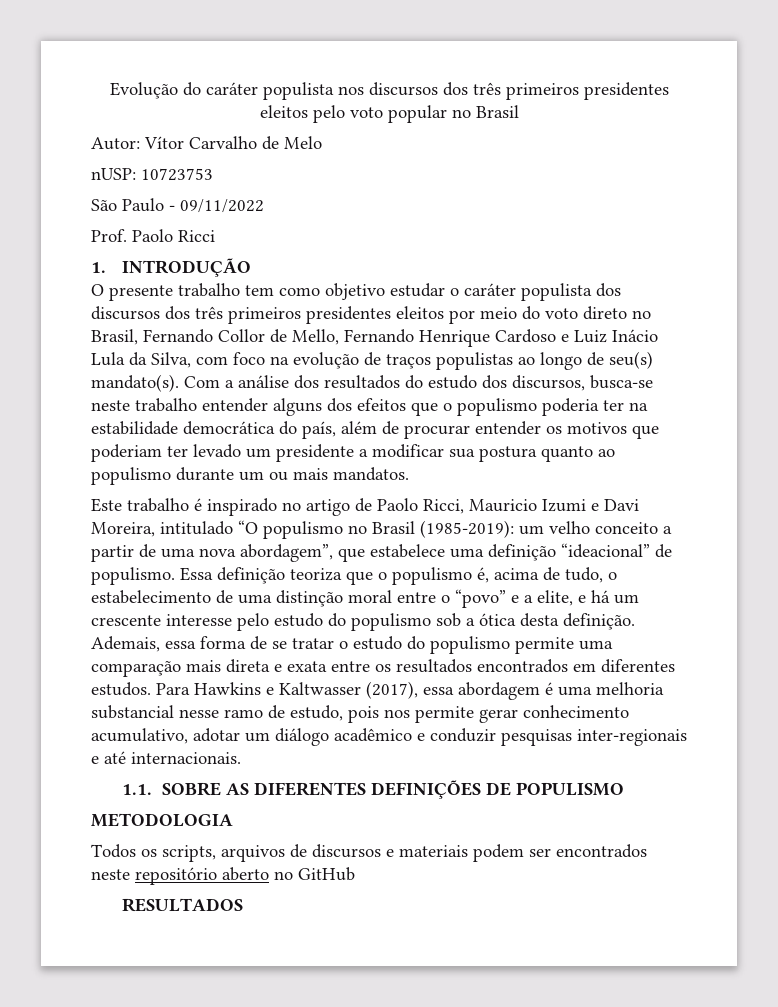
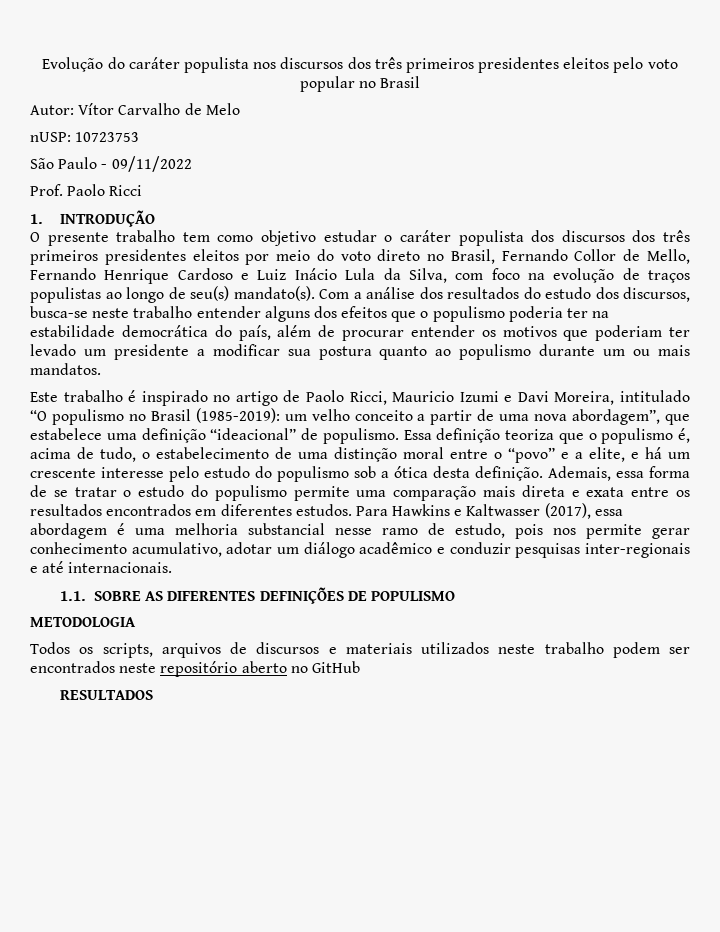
(468, 851) none -> [421,642,604,654] utilizados neste trabalho

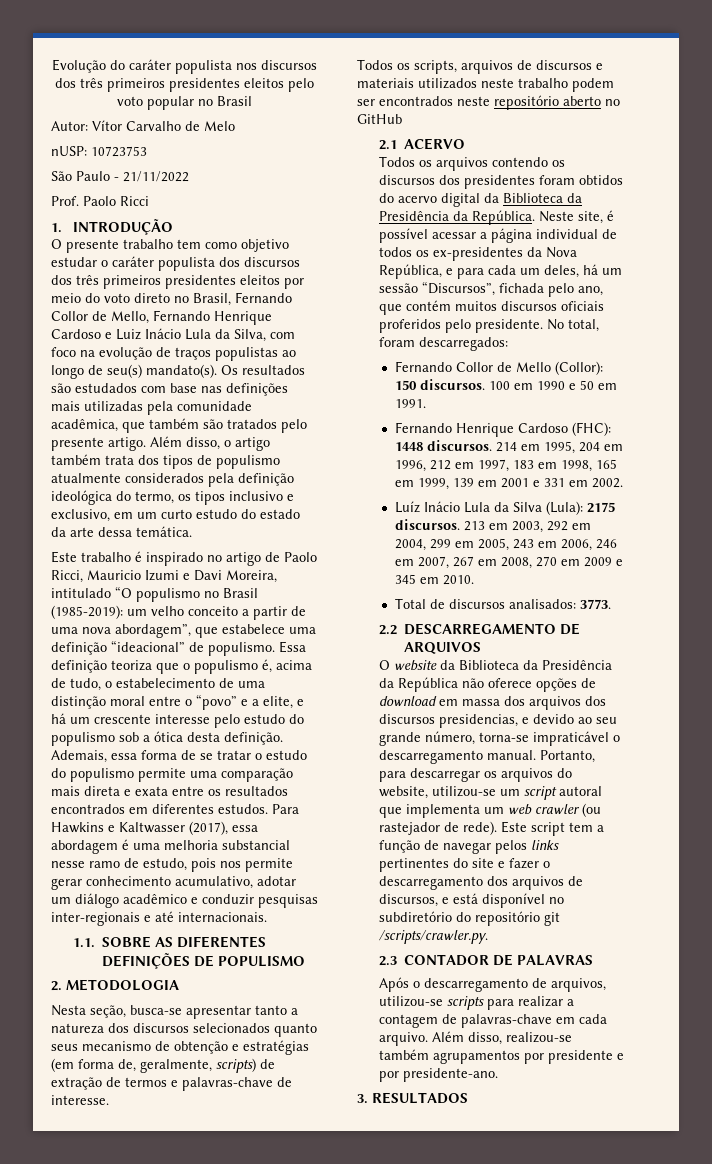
[111,156,192,172] 09/11/2022 -> [123,171,189,182] 21/11/2022
[319,287,690,302] [30,306,610,322] [30,325,691,341] [30,344,690,360] [30,363,101,375] Com a análise dos resultados do estudo dos discursos, busca-se neste trabalho entender alguns dos efeitos que o populismo poderia ter na estabilidade democrática do país, além de procurar entender os motivos que poderiam ter levado um presidente a modificar sua postura quanto ao populismo durante um ou mais mandatos. -> [221,365,305,375] [51,383,288,396] [51,401,252,415] [51,418,307,433] [51,436,270,451] [51,454,280,469] [51,473,294,487] [51,490,294,505] [51,509,300,522] [51,526,192,537] Os resultados são estudados com base nas definições mais utilizadas pela comunidade acadêmica, que também são tratados pelo presente artigo. Além disso, o artigo também trata dos tipos de populismo atualmente considerados pela definição ideológica do termo, os tipos inclusivo e exclusivo, em um curto estudo do estado da arte dessa temática.
(455, 596) none -> [51,981,62,991] 2.
(136, 622) none -> [51,1005,298,1019] [51,1023,317,1037] [51,1040,309,1055] [51,1058,275,1073] [51,1077,292,1091] [51,1095,109,1105] // Nesta seção, busca-se apresentar tanto a natureza dos discursos selecionados quanto seus mecanismo de obtenção e estratégias (em forma de, geralmente, scripts) de extração de termos e palavras-chave de interesse.
(360, 667) none -> [378,138,466,150] [378,156,565,171] [378,175,623,189] [378,193,582,207] [378,210,614,225] [378,228,617,243] [378,247,577,261] [378,264,622,279] [378,281,603,297] [378,300,604,315] [378,319,599,333] [378,337,508,351] [394,361,603,375] [394,379,617,390] [394,399,426,408] [394,422,611,437] [394,440,623,454] [394,459,617,472] [394,478,623,490] [394,501,615,515] [394,519,591,533] [394,538,617,551] [394,556,623,569] [394,574,474,585] [394,598,611,609] [378,623,581,635] [404,642,482,654] [378,660,612,671] [378,677,596,692] [378,696,606,710] [378,714,617,728] [378,731,620,746] [378,750,595,764] [378,768,572,782] [378,786,602,800] [378,803,601,818] [378,821,604,836] [378,840,559,854] [378,858,550,872] [378,876,583,890] [378,893,564,908] [378,911,560,926] [378,930,488,944] [378,954,594,966] [378,977,606,992] [378,996,574,1010] [378,1014,607,1028] [378,1031,572,1046] [378,1049,624,1064] [378,1068,498,1082] [357,1094,368,1104] 2.1 ACERVO // Todos os arquivos contendo os discursos dos presidentes foram obtidos do acervo digital da Biblioteca da Presidência da República. Neste site, é possível acessar a página individual de todos os ex-presidentes da Nova República, e para cada um deles, há um sessão “Discursos”, fichada pelo ano, que contém muitos discursos oficiais proferidos pelo presidente. No total, foram descarregados: // Fernando Collor de Mello (Collor): 150 discursos. 100 em 1990 e 50 em 1991. // Fernando Henrique Cardoso (FHC): 1448 discursos. 214 em 1995, 204 em 1996, 212 em 1997, 183 em 1998, 165 em 1999, 139 em 2001 e 331 em 2002. // Luíz Inácio Lula da Silva (Lula): 2175 discursos. 213 em 2003, 292 em 2004, 299 em 2005, 243 em 2006, 246 em 2007, 267 em 2008, 270 em 2009 e 345 em 2010. // Total de discursos analisados: 3773. // 2.2 DESCARREGAMENTO DE ARQUIVOS // O website da Biblioteca da Presidência da República não oferece opções de download em massa dos arquivos dos discursos presidencias, e devido ao seu grande número, torna-se impraticável o descarregamento manual. Portanto, para descarregar os arquivos do website, utilizou-se um script autoral que implementa um web crawler (ou rastejador de rede). Este script tem a função de navegar pelos links pertinentes do site e fazer o descarregamento dos arquivos de discursos, e está disponível no subdiretório do repositório git /scripts/crawler.py. // 2.3 CONTADOR DE PALAVRAS // Após o descarregamento de arquivos, utilizou-se scripts para realizar a contagem de palavras-chave em cada arquivo. Além disso, realizou-se também agrupamentos por presidente e por presidente-ano. // 3.

